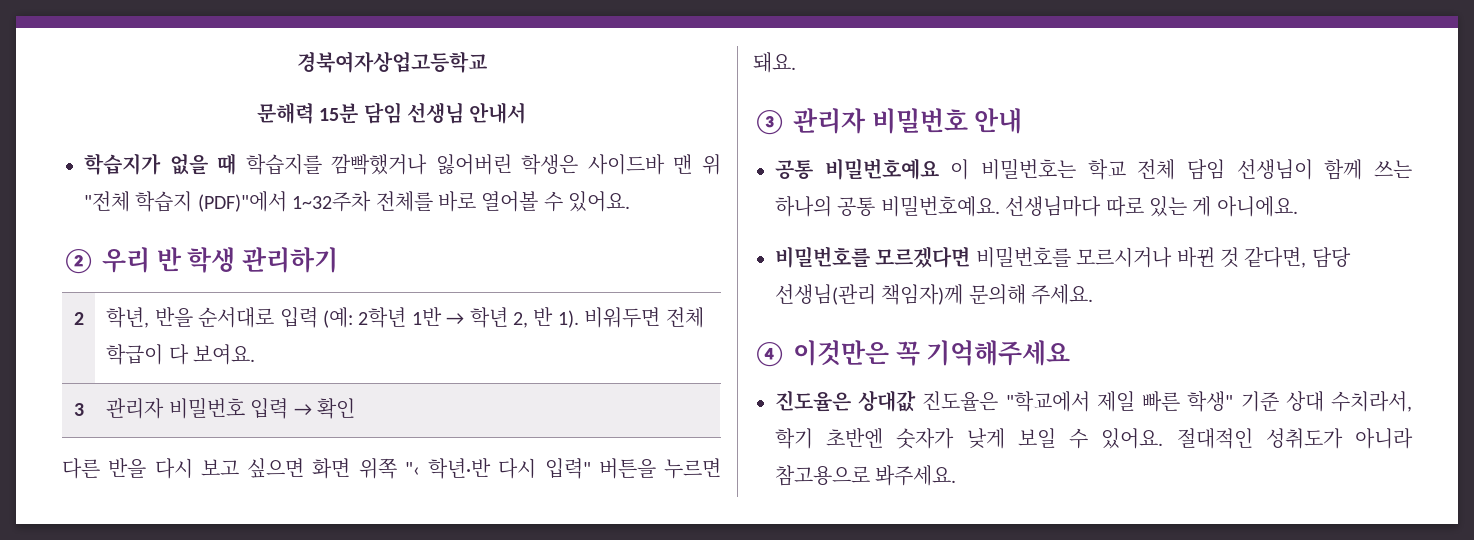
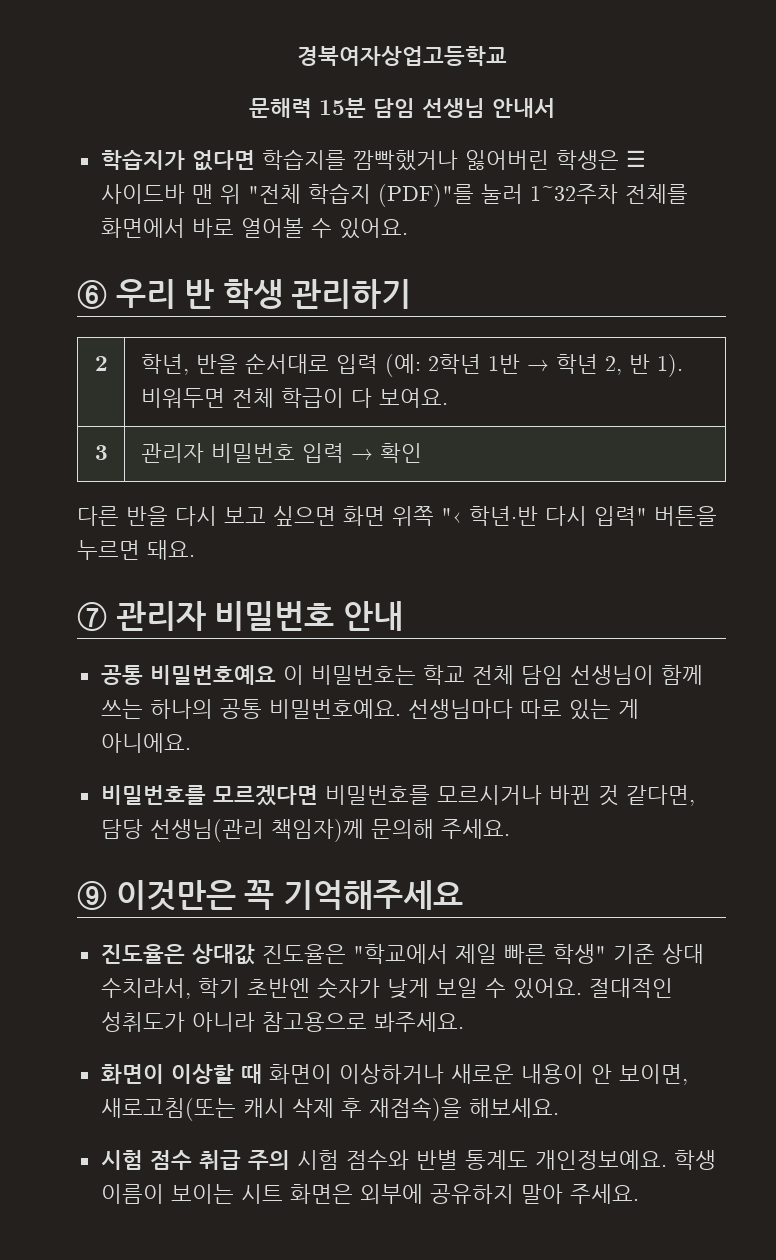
[169,153,237,175] 없을 때 -> [191,150,255,171] 없다면
(579, 164) none -> [625,150,646,167] ☰
[197,191,287,212] (PDF)"에서 -> [377,184,523,207] (PDF)"를 눌러
(433, 201) none -> [100,218,185,238] 화면에서
[62,249,95,274] ② -> [77,280,107,309] ⑥
[753,110,786,135] ③ -> [77,602,107,631] ⑦
[753,342,786,367] ④ -> [77,881,107,910] ⑨
(957, 475) none -> [100,1064,688,1085] [100,1097,559,1121] [100,1150,716,1170] [100,1184,639,1204] // 화면이 이상할 때 화면이 이상하거나 새로운 내용이 안 보이면, 새로고침(또는 캐시 삭제 후 재접속)을 해보세요. // 시험 점수 취급 주의 시험 점수와 반별 통계도 개인정보예요. 학생 이름이 보이는 시트 화면은 외부에 공유하지 말아 주세요.

